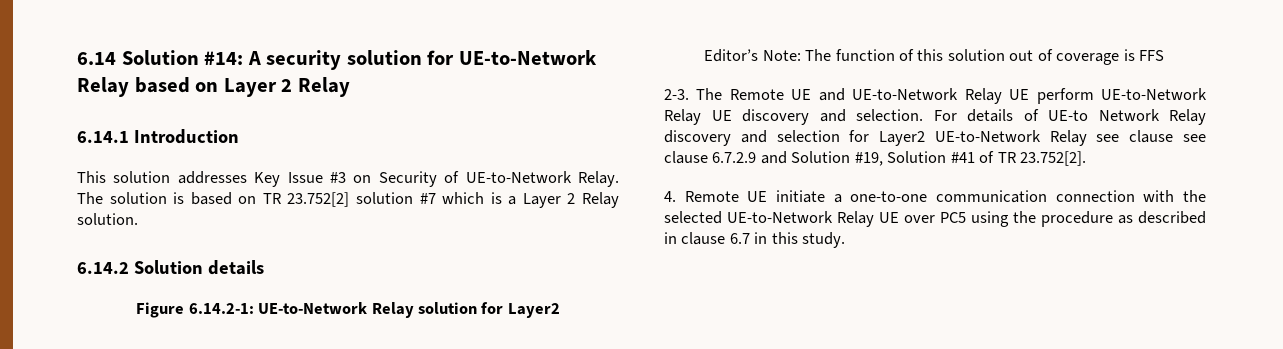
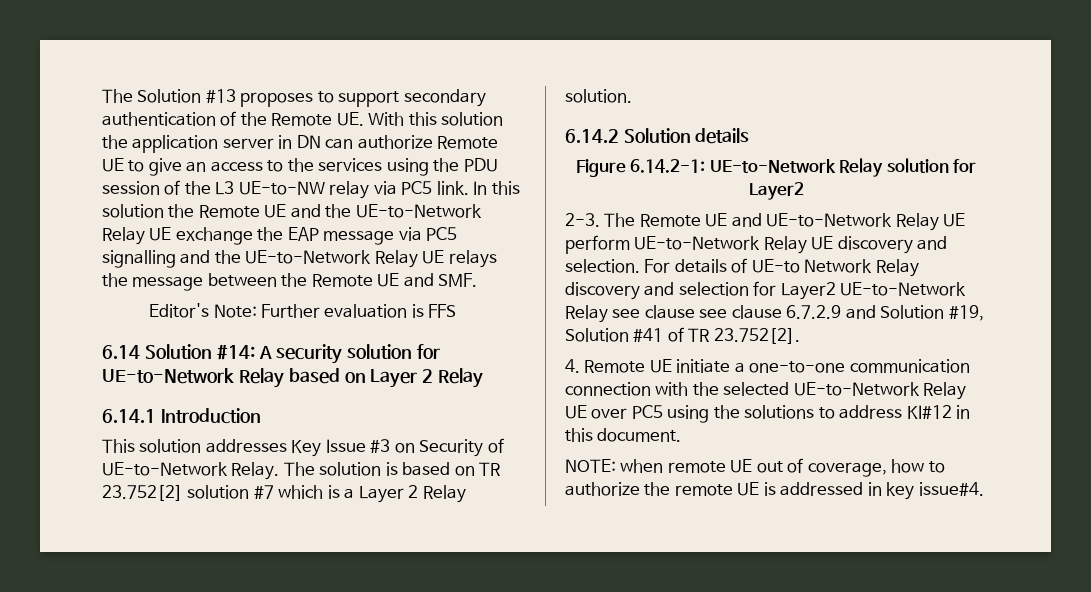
(77, 58) none -> [102,89,486,107] [102,111,504,126] [102,135,499,153] [102,158,498,176] [102,180,520,199] [102,204,482,218] [102,227,458,245] [102,250,497,268] [102,273,478,291] [149,303,457,318] The Solution #13 proposes to support secondary authentication of the Remote UE. With this solution the application server in DN can authorize Remote UE to give an access to the services using the PDU session of the L3 UE-to-NW relay via PC5 link. In this solution the Remote UE and the UE-to-Network Relay UE exchange the EAP message via PC5 signalling and the UE-to-Network Relay UE relays the message between the Remote UE and SMF. // Editor's Note: Further evaluation is FFS //
[704,49,1165,65] // Editor’s Note: The function of this solution out of coverage is FFS -> (804, 191) none
[1041,211,1206,227] [664,232,846,248] procedure as described in clause 6.7 in this study. -> [744,405,971,419] [565,428,682,442] [565,458,945,477] [565,482,984,500] solutions to address KI#12 in this document. // NOTE: when remote UE out of coverage, how to authorize the remote UE is addressed in key issue#4.

